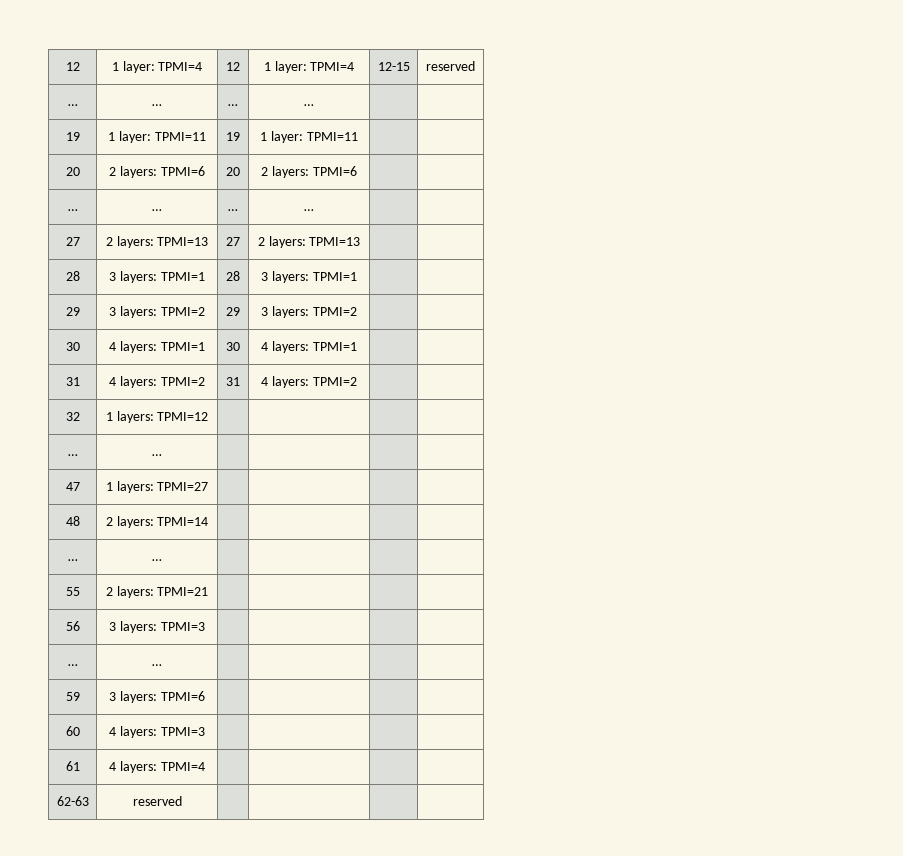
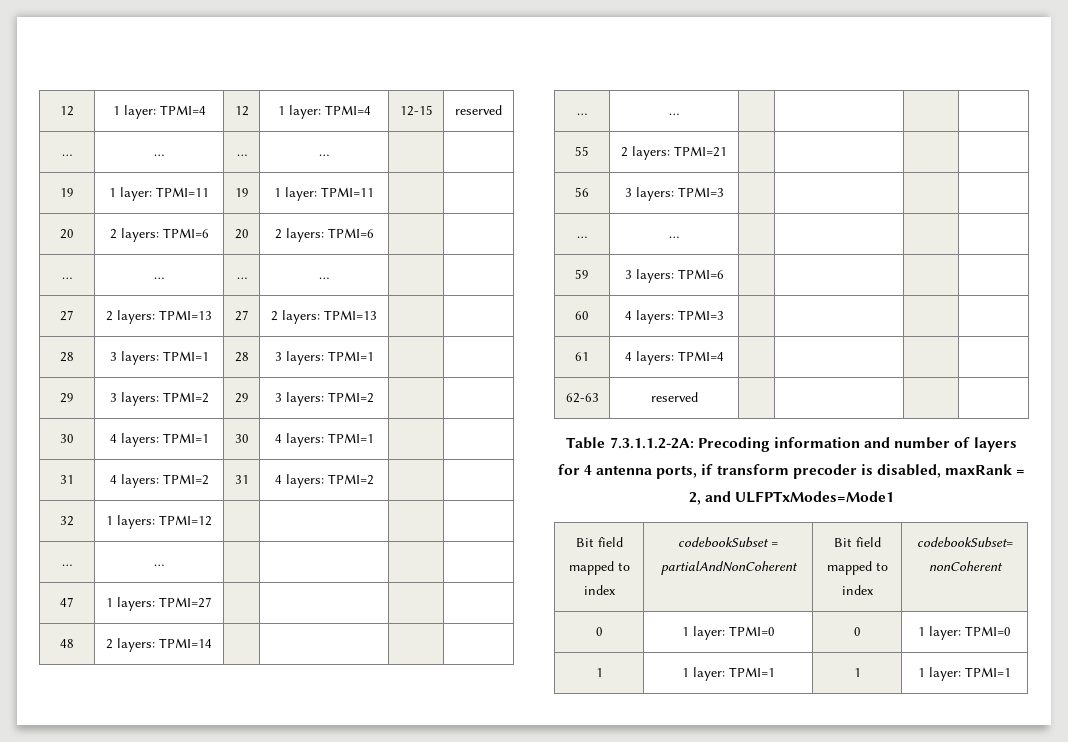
(182, 801) none -> [566,437,1017,452] [557,464,1026,479] [688,491,895,505] [575,537,623,547] [568,561,630,575] [583,585,616,595] [678,537,778,548] [660,561,798,575] [833,537,881,547] [826,561,888,575] [841,585,874,595] [916,537,1013,548] [928,561,1003,571] [595,627,603,636] [681,626,775,640] [853,627,861,636] [918,626,1011,640] [595,668,603,677] [681,667,775,681] [853,668,861,677] [918,667,1011,681] // Table 7.3.1.1.2-2A: Precoding information and number of layers for 4 antenna ports, if transform precoder is disabled, maxRank = 2, and ULFPTxModes=Mode1 // Bit field mapped to index | codebookSubset = partialAndNonCoherent | Bit field mapped to index | codebookSubset= nonCoherent // 0 | 1 layer: TPMI=0 | 0 | 1 layer: TPMI=0 // 1 | 1 layer: TPMI=1 | 1 | 1 layer: TPMI=1

